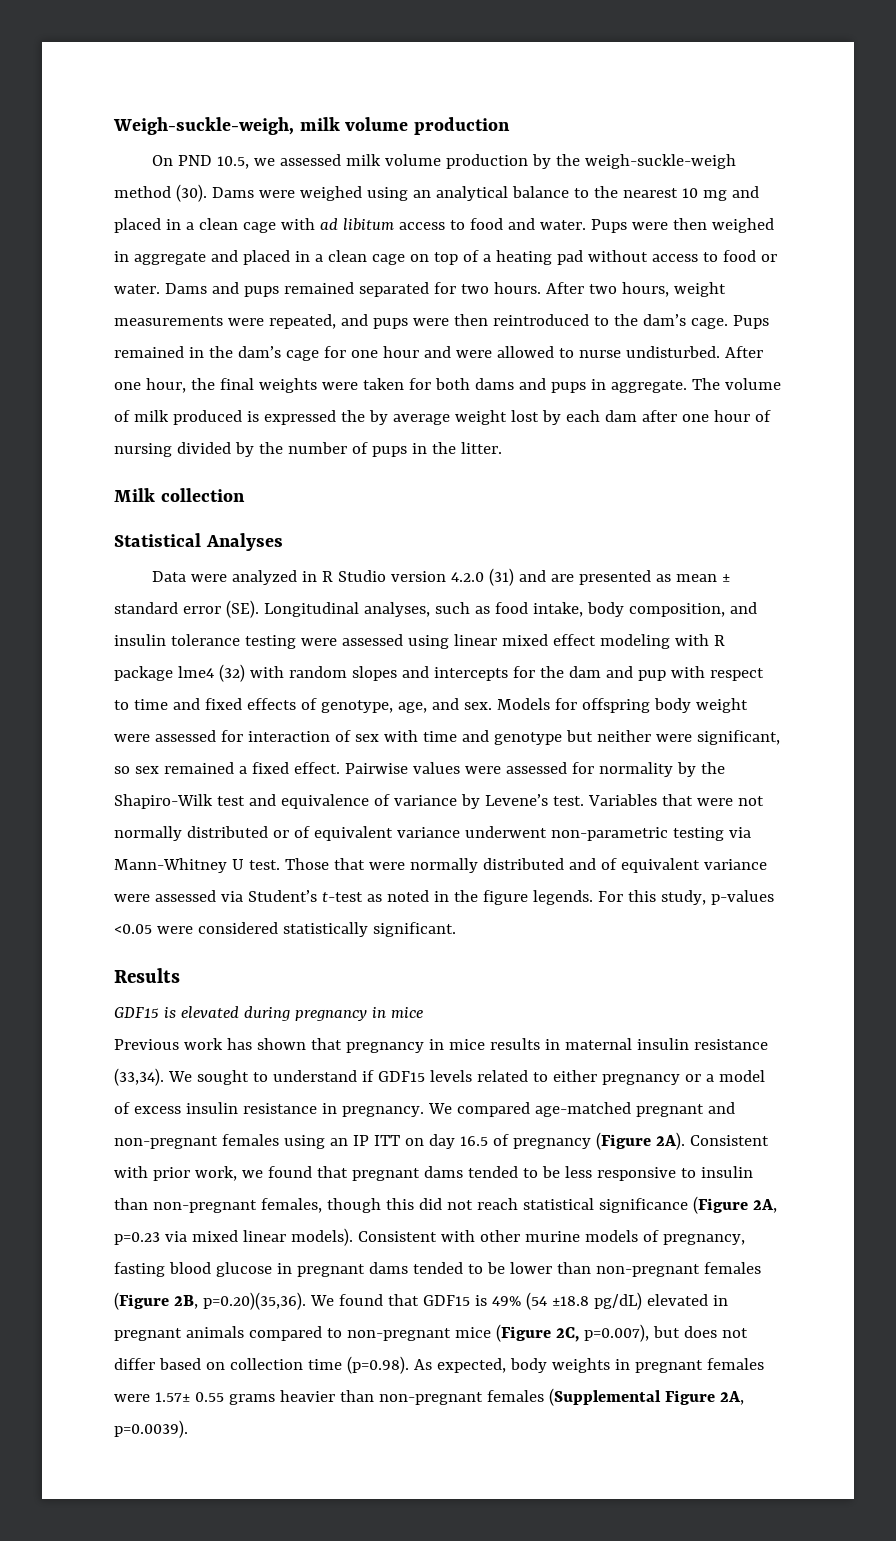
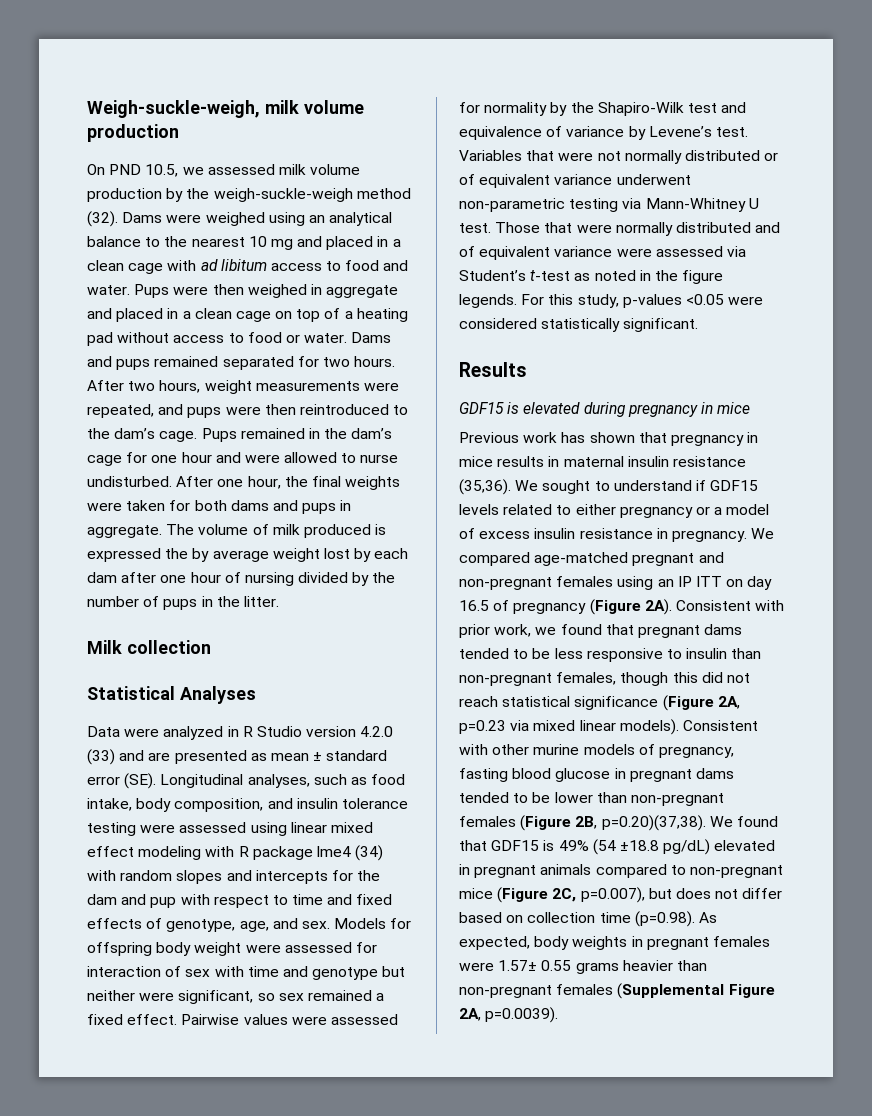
[175,184,207,202] (30). -> [87,211,118,227] (32).
[488,568,514,586] (31) -> [87,749,115,765] (33)
[218,664,245,682] (32) -> [355,845,384,861] (34)
[114,1068,164,1086] (33,34). -> [459,479,511,495] (35,36).
[202,1292,306,1310] p=0.20)(35,36). -> [601,815,706,831] p=0.20)(37,38).

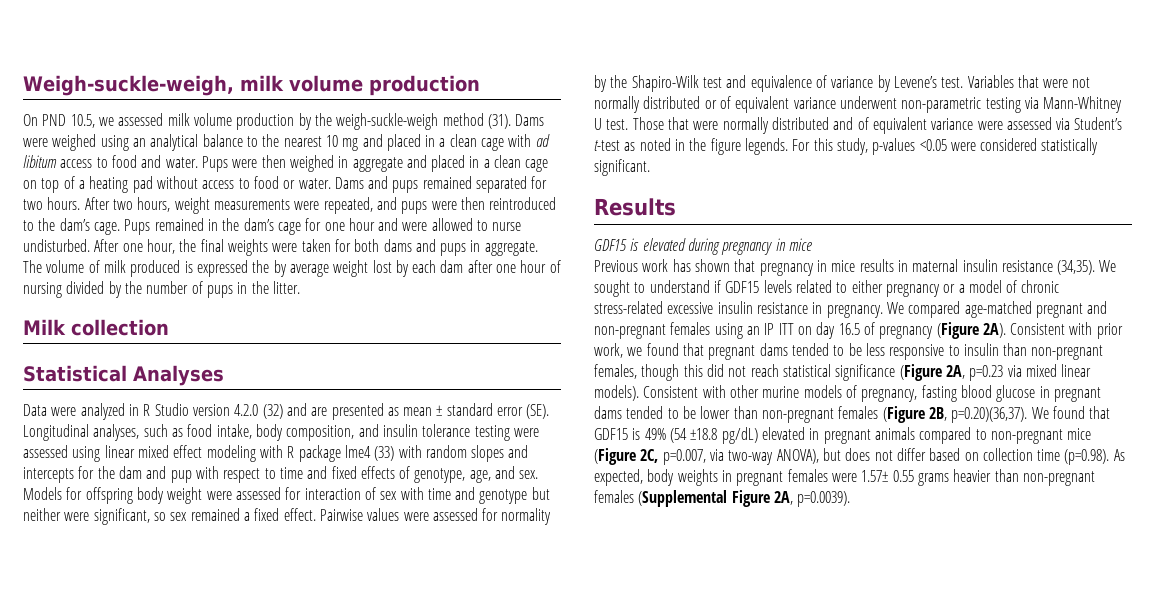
[87,211,118,227] (32). -> [487,114,511,129] (31).
[87,749,115,765] (33) -> [262,404,283,419] (32)
[355,845,384,861] (34) -> [374,446,395,461] (33)
[459,479,511,495] (35,36). -> [1057,260,1096,275] (34,35).
[479,531,531,539] excess -> [1021,280,1060,293] [594,301,714,314] chronic stress-related excessive
[601,815,706,831] p=0.20)(37,38). -> [951,407,1028,423] p=0.20)(36,37).
[580,887,645,903] p=0.007), -> [662,449,819,465] p=0.007, via two-way ANOVA),

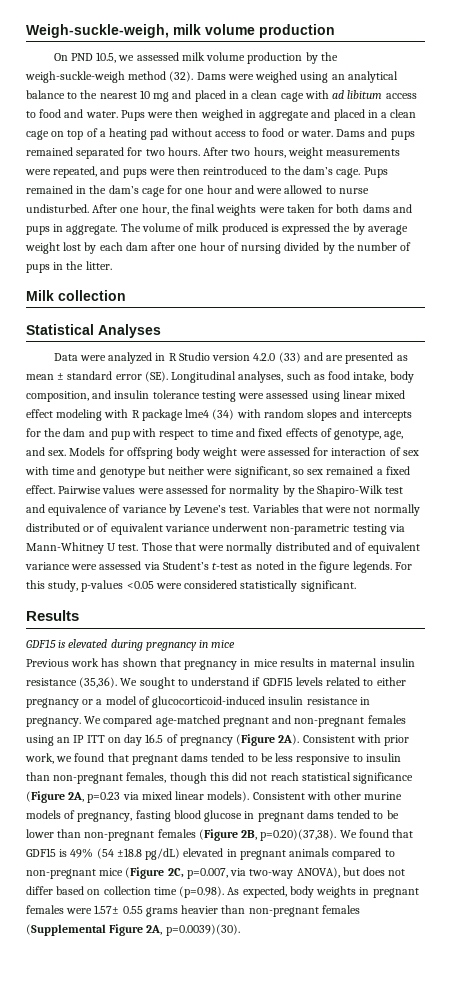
[487,114,511,129] (31). -> [169,71,194,82] (32).
[262,404,283,419] (32) -> [278,352,301,363] (33)
[374,446,395,461] (33) -> [212,409,235,420] (34)
[1057,260,1096,275] (34,35). -> [79,677,118,688] (35,36).
[1021,280,1060,293] [594,301,714,314] chronic stress-related excessive -> [152,696,266,708] glucocorticoid-induced
[951,407,1028,423] p=0.20)(36,37). -> [260,829,337,841] p=0.20)(37,38).
[797,491,851,507] p=0.0039). -> [165,924,240,936] p=0.0039)(30).

